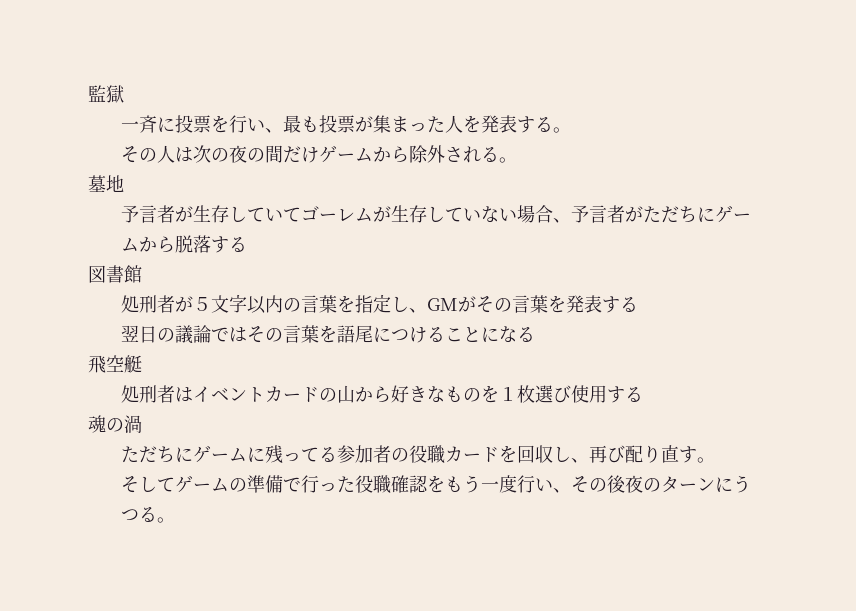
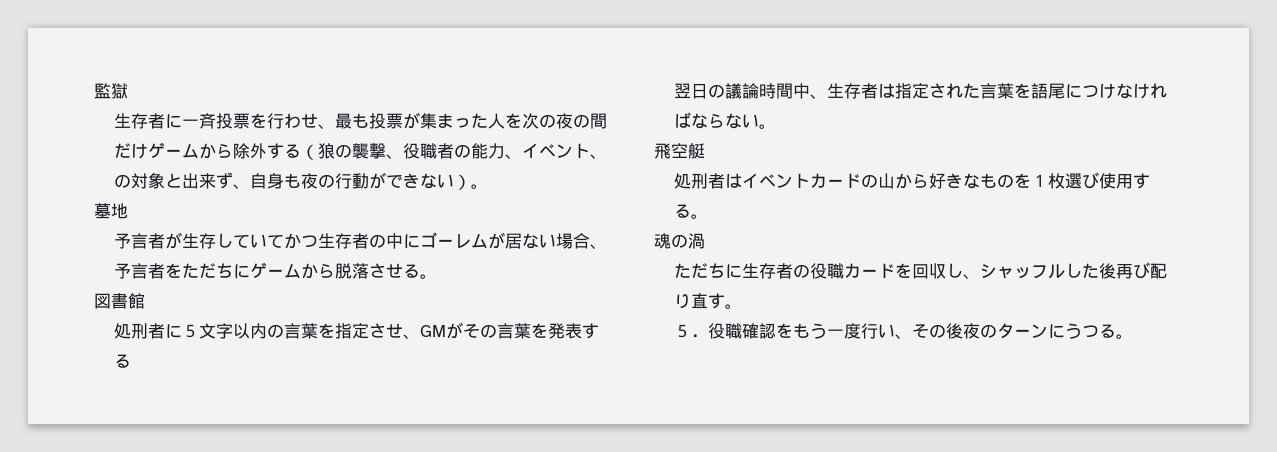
[121,115,176,133] 一斉に -> [113,113,216,129] 生存者に一斉
[247,118,266,132] い -> [283,113,318,128] わせ
[481,115,572,133] [121,145,194,163] 発表する。 // その人は -> (522, 120) none
[445,146,500,163] される -> [266,143,607,160] [113,172,471,190] する（狼の襲撃、役職者の能力、イベント、の対象と出来ず、自身も夜の行動ができない）
[301,205,482,223] ゴーレムが生存してい -> [283,232,522,249] かつ生存者の中にゴーレムが居
[625,206,644,222] が -> [164,263,182,278] を
[211,236,248,253] する -> [368,263,437,279] させる。
[175,296,194,312] が -> [164,324,182,339] に
[391,296,410,312] し -> [368,323,403,338] させ
[211,325,536,343] ではその言葉を語尾につけることになる -> [758,83,1167,99] [673,112,776,129] 時間中、生存者は指定された言葉を語尾につけなければならない。
(644, 394) none -> [690,214,708,219] 。
[193,445,374,464] ゲームに残ってる参加 -> [741,263,776,279] 生存
(590, 460) none -> [979,263,1116,279] シャッフルした後
[121,475,356,493] そしてゲームの準備で行った -> [673,324,708,338] ５．

